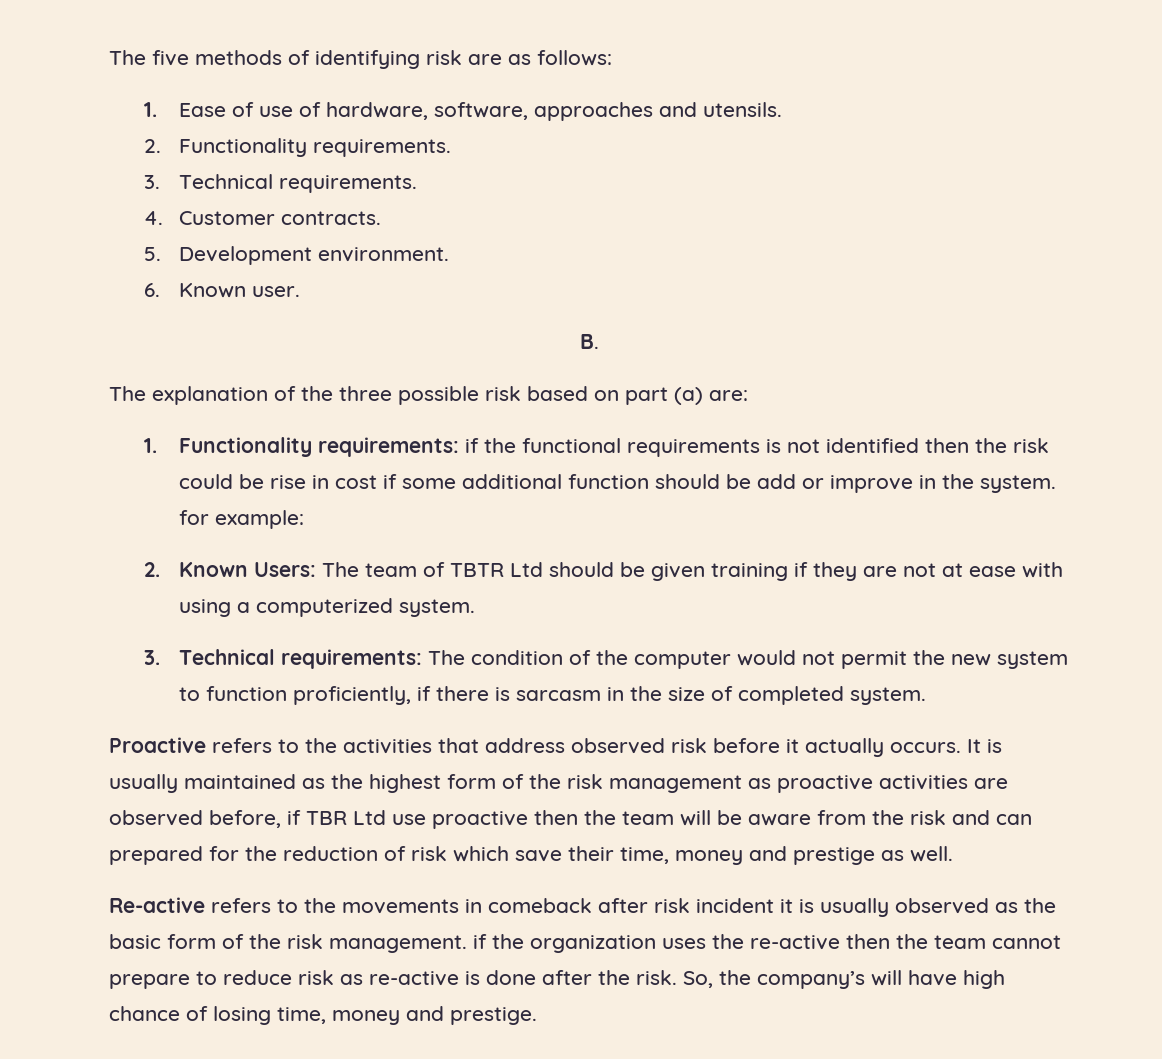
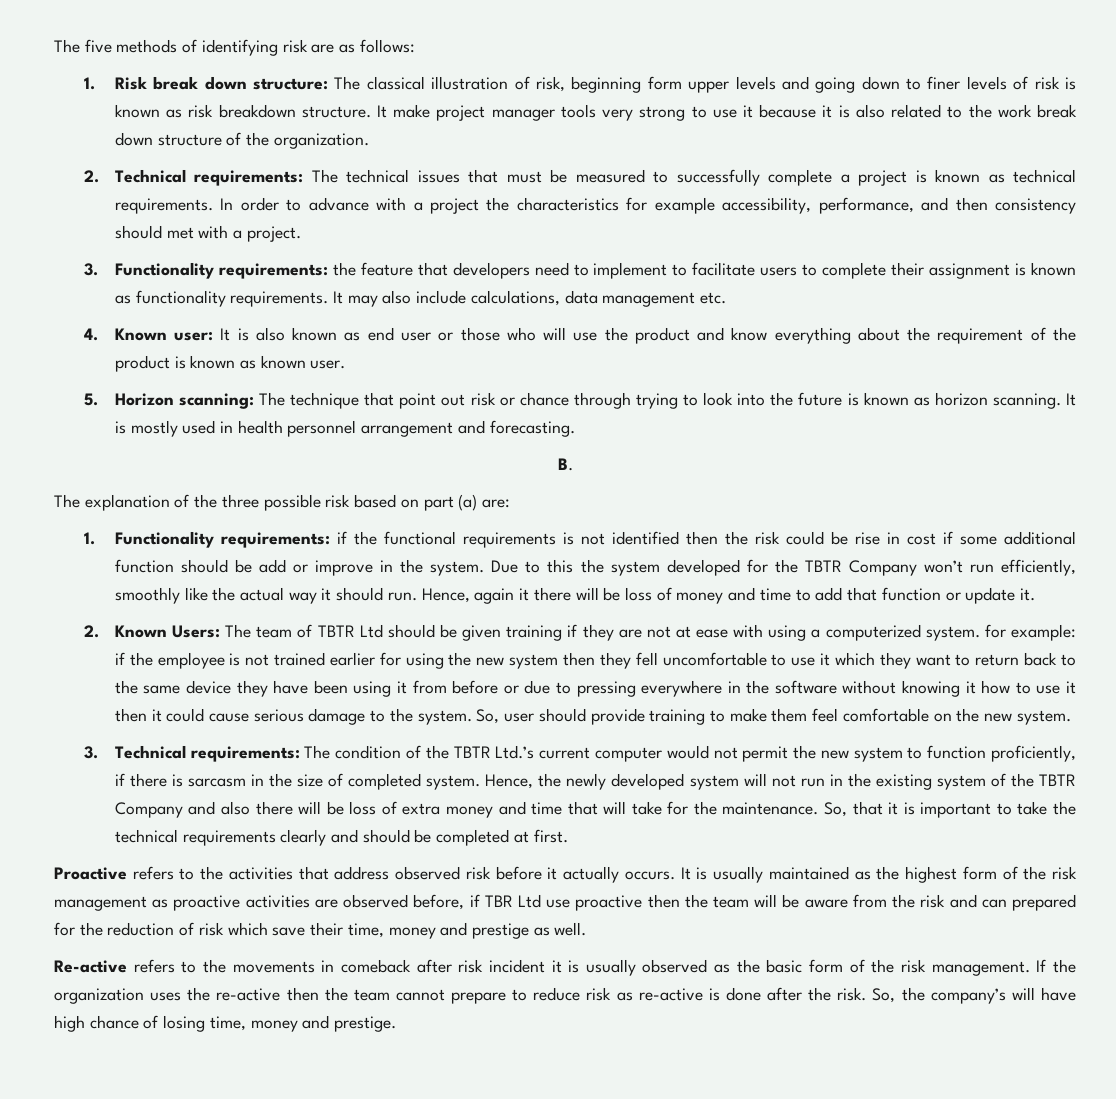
[178,102,782,121] [143,138,451,157] [143,174,417,193] [143,211,381,225] [143,246,449,265] [143,283,300,298] Ease of use of hardware, software, approaches and utensils. // 2. Functionality requirements. // 3. Technical requirements. // 4. Customer contracts. // 5. Development environment. // 6. Known user. -> [114,76,1077,93] [114,104,1077,121] [114,132,369,149] [84,169,1077,186] [114,197,1076,214] [114,225,301,242] [84,262,1077,279] [114,290,727,307] [84,327,1077,344] [114,355,346,372] [84,392,1076,409] [114,420,575,437] Risk break down structure: The classical illustration of risk, beginning form upper levels and going down to finer levels of risk is known as risk breakdown structure. It make project manager tools very strong to use it because it is also related to the work break down structure of the organization. // 2. Technical requirements: The technical issues that must be measured to successfully complete a project is known as technical requirements. In order to advance with a project the characteristics for example accessibility, performance, and then consistency should met with a project. // 3. Functionality requirements: the feature that developers need to implement to facilitate users to complete their assignment is known as functionality requirements. It may also include calculations, data management etc. // 4. Known user: It is also known as end user or those who will use the product and know everything about the requirement of the product is known as known user. // 5. Horizon scanning: The technique that point out risk or chance through trying to look into the future is known as horizon scanning. It is mostly used in health personnel arrangement and forecasting.
[178,510,304,529] for example: -> [491,559,1076,576] [114,587,1035,604] Due to this the system developed for the TBTR Company won’t run efficiently, smoothly like the actual way it should run. Hence, again it there will be loss of money and time to add that function or update it.
(475, 608) none -> [984,624,1076,641] [114,652,1076,669] [114,680,1076,697] [114,708,1071,725] for example: if the employee is not trained earlier for using the new system then they fell uncomfortable to use it which they want to return back to the same device they have been using it from before or due to pressing everywhere in the software without knowing it how to use it then it could cause serious damage to the system. So, user should provide training to make them feel comfortable on the new system.
(628, 657) none -> [453,745,591,759] TBTR Ltd.’s current
(926, 696) none -> [485,773,1076,790] [114,801,1076,818] [114,829,568,846] Hence, the newly developed system will not run in the existing system of the TBTR Company and also there will be loss of extra money and time that will take for the maintenance. So, that it is important to take the technical requirements clearly and should be completed at first.
[473,934,487,949] if -> [1036,959,1047,972] If

